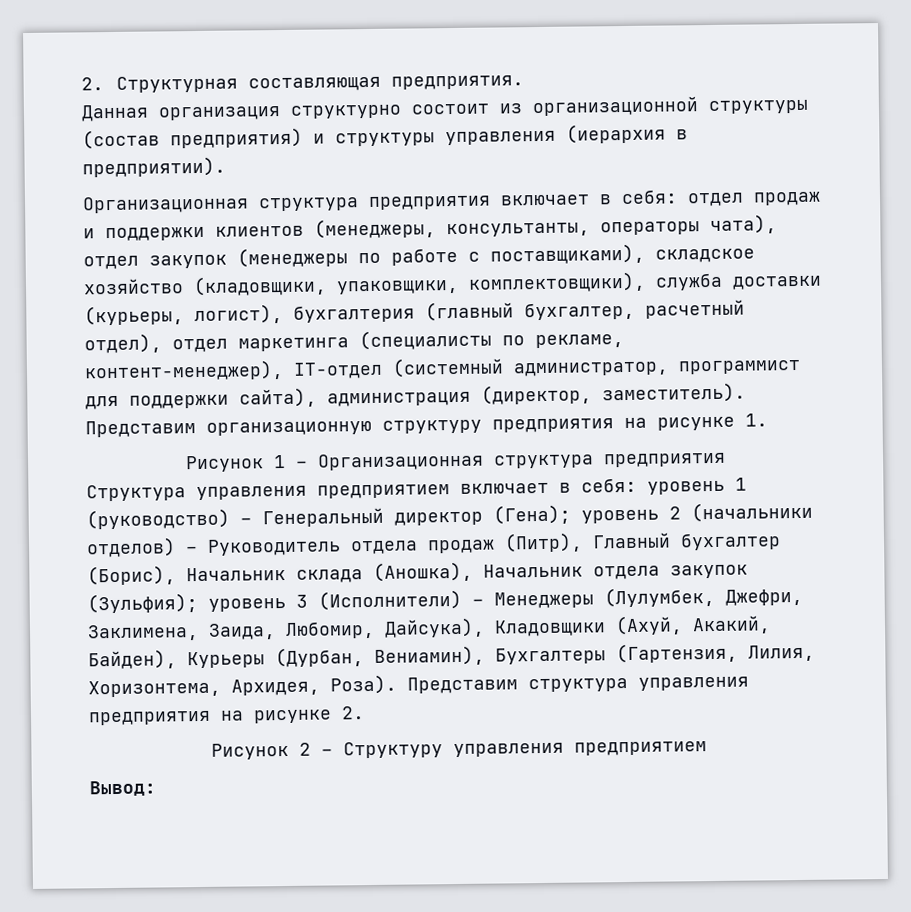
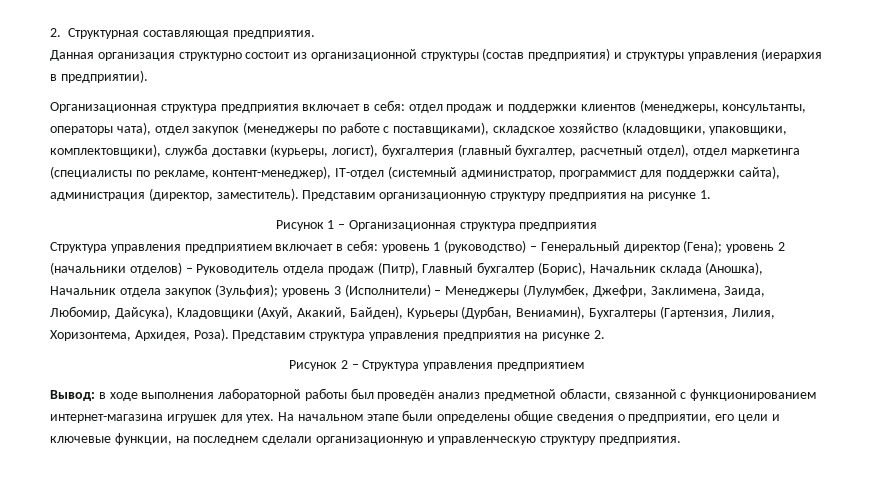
[343,741,443,759] Структуру -> [362,360,420,371] Структура
(156, 789) none -> [98,388,817,401] [50,410,780,423] [50,433,682,445] в ходе выполнения лабораторной работы был проведён анализ предметной области, связанной с функционированием интернет-магазина игрушек для утех. На начальном этапе были определены общие сведения о предприятии, его цели и ключевые функции, на последнем сделали организационную и управленческую структуру предприятия.

